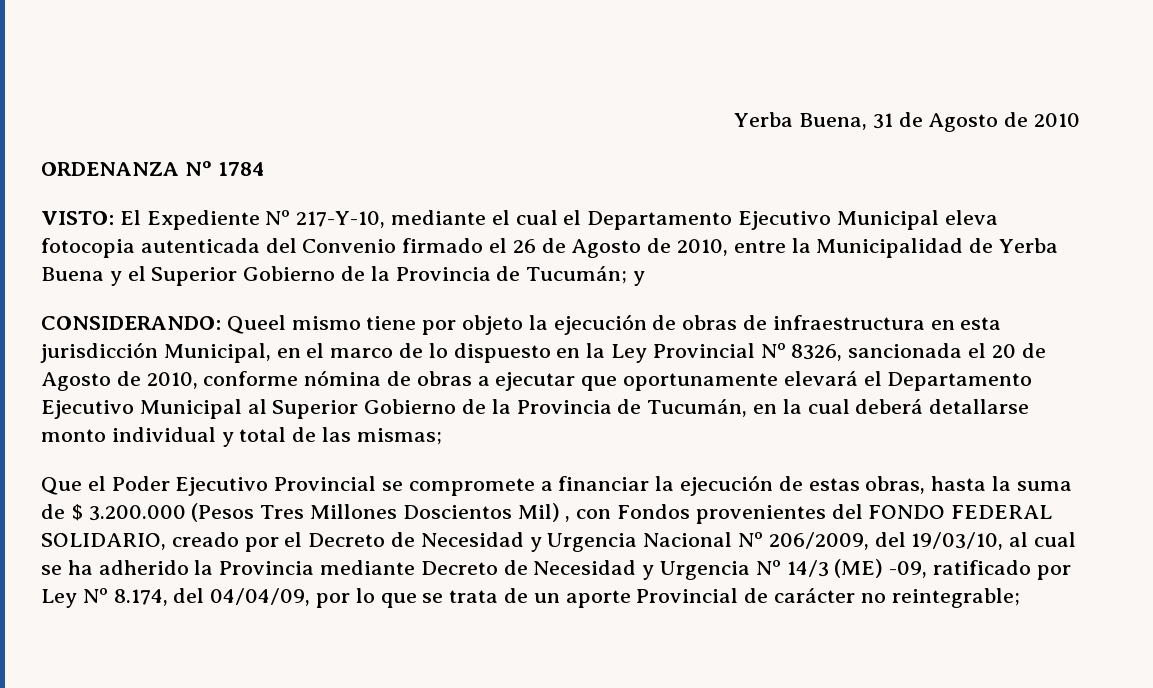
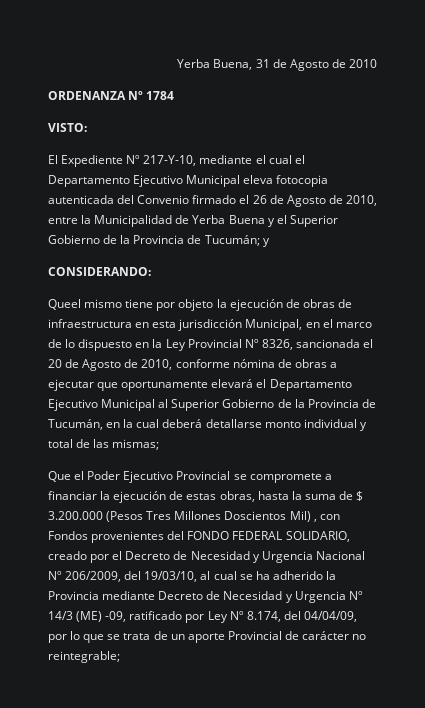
(114, 218) none -> (87, 127) //
(221, 323) none -> (151, 271) //

